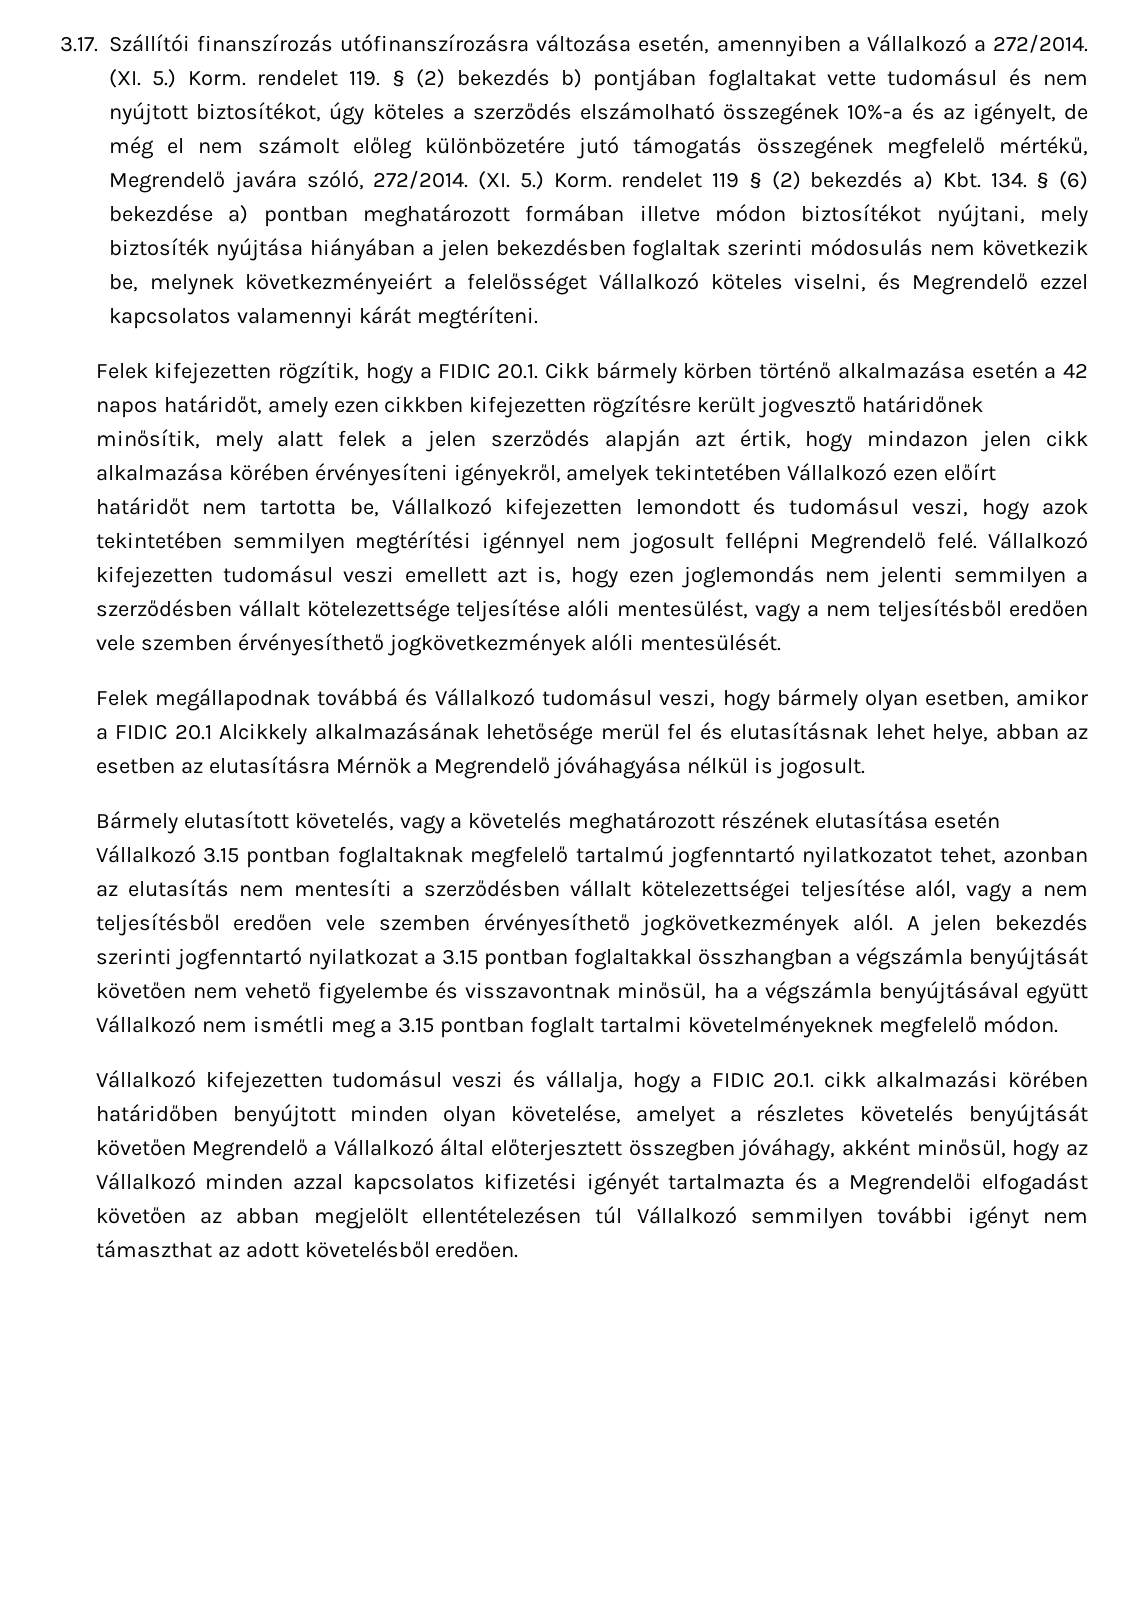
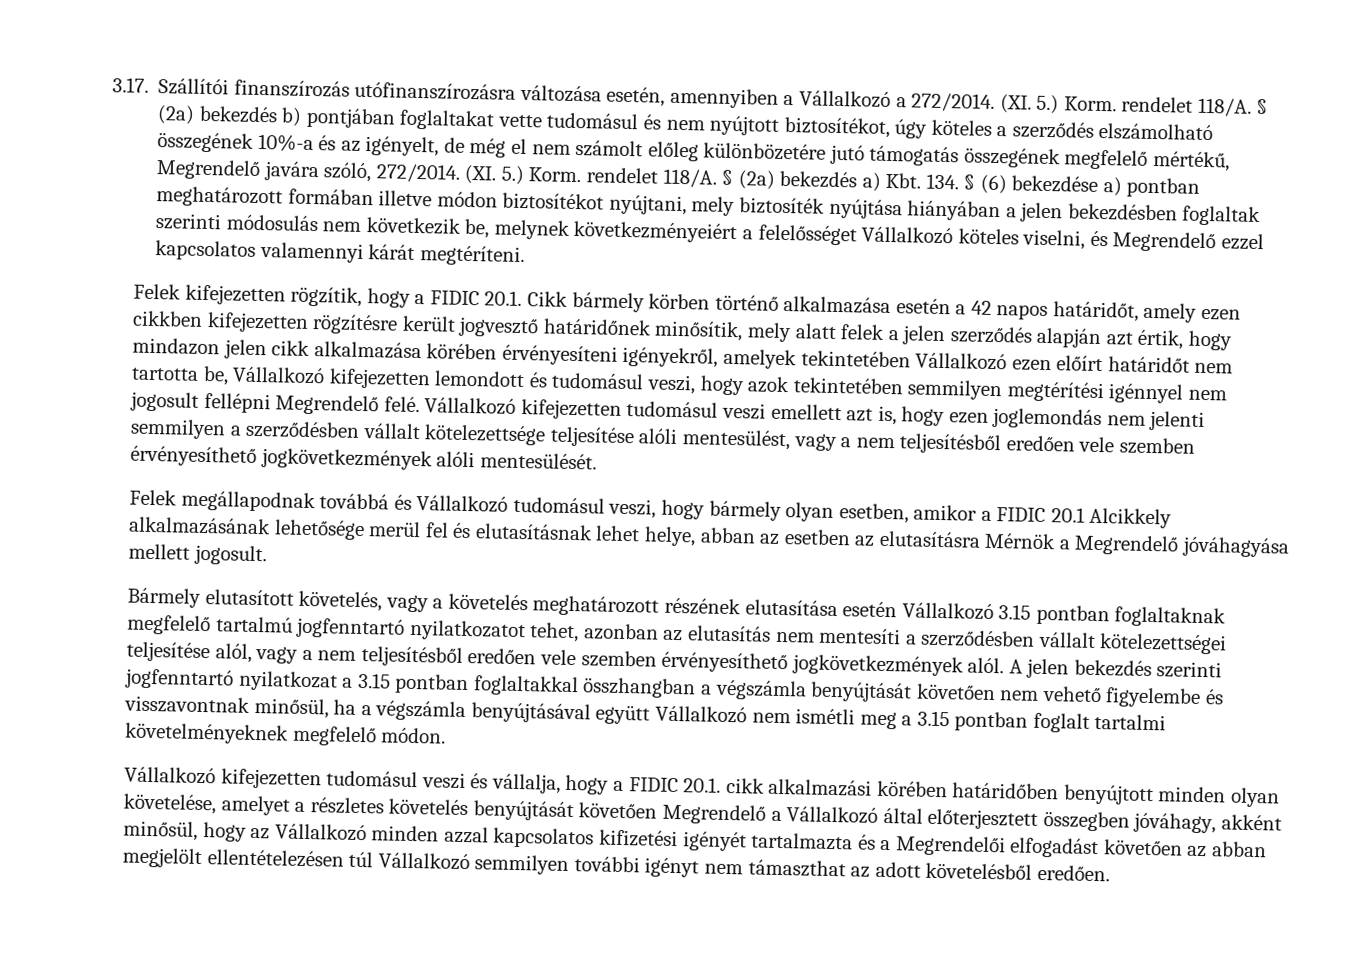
[349,69,446,88] 119. § (2) -> [1197,97,1269,117] [157,105,196,125] 118/A. § (2a)
[712,171,801,190] 119 § (2) -> [662,168,775,190] 118/A. § (2a)
[687,756,774,774] nélkül is -> [128,543,191,560] mellett

